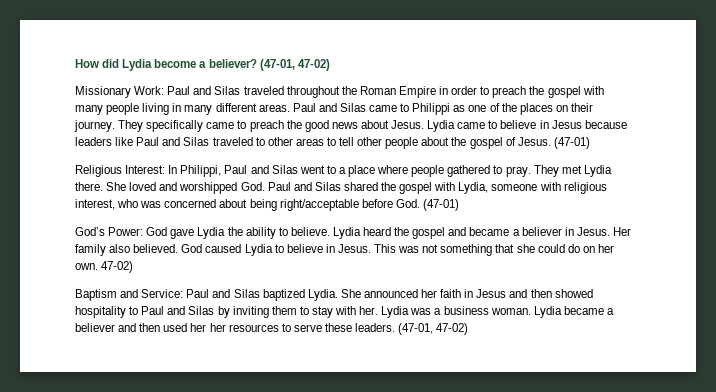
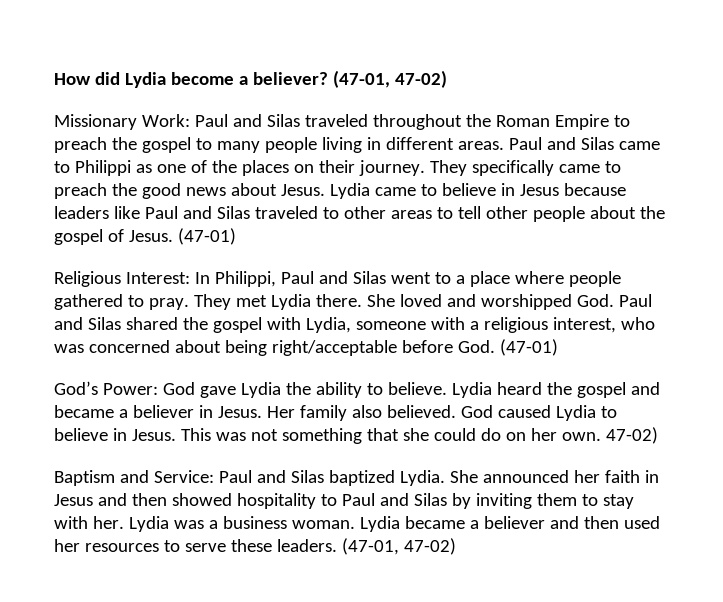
[439,86,478,95] in order -> (609, 122) none
[582,86,604,95] with -> [195,138,212,150] to
[184,105,213,115] many -> (381, 143) none
(561, 186) none -> [469,321,479,330] a
[209,323,226,332] her -> (80, 545) none

